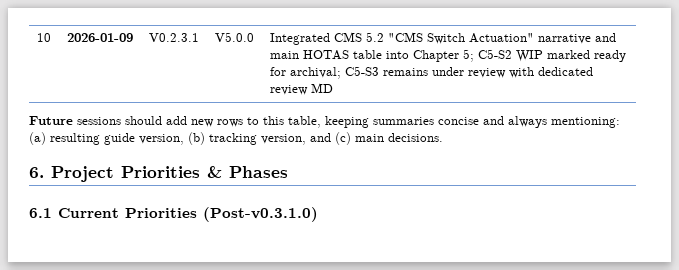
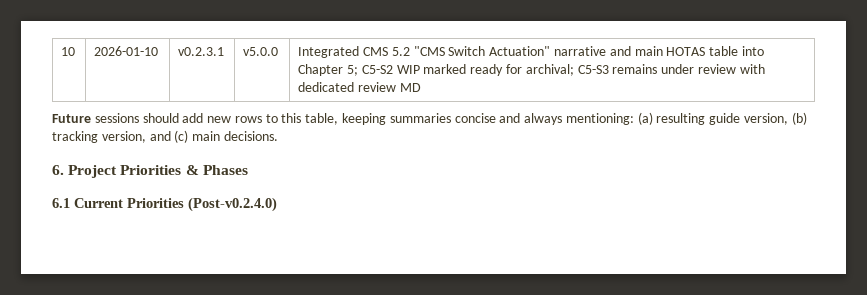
[66,33,133,42] [148,33,199,42] [214,32,254,42] 2026-01-09 | V0.2.3.1 | V5.0.0 -> [94,46,159,56] [178,47,225,56] [243,47,279,56] 2026-01-10 | v0.2.3.1 | v5.0.0
[203,207,318,222] (Post-v0.3.1.0) -> [188,197,277,212] (Post-v0.2.4.0)

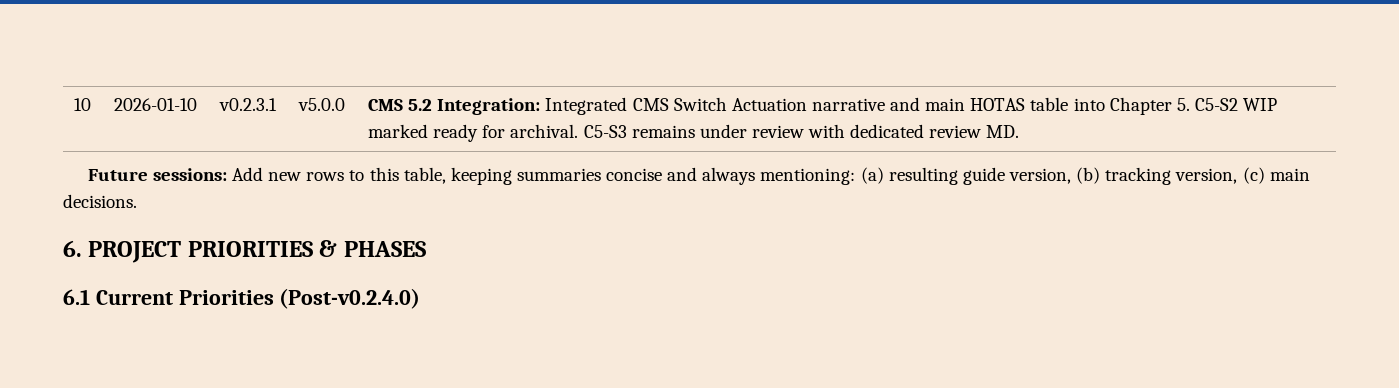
[298,46,551,58] Integrated CMS 5.2 "CMS Switch Actuation" -> [368,97,807,115] CMS 5.2 Integration: Integrated CMS Switch Actuation
[347,65,359,76] 5; -> [1176,98,1190,111] 5.
[525,64,574,76] archival; -> [510,124,579,138] archival.
[399,83,421,92] MD -> [986,125,1020,138] MD.
[94,113,204,123] sessions should add -> [152,167,264,181] sessions: Add
[149,131,171,141] and -> (1238, 176) none
[68,165,248,178] Project Priorities & Phases -> [88,240,426,263] PROJECT PRIORITIES & PHASES

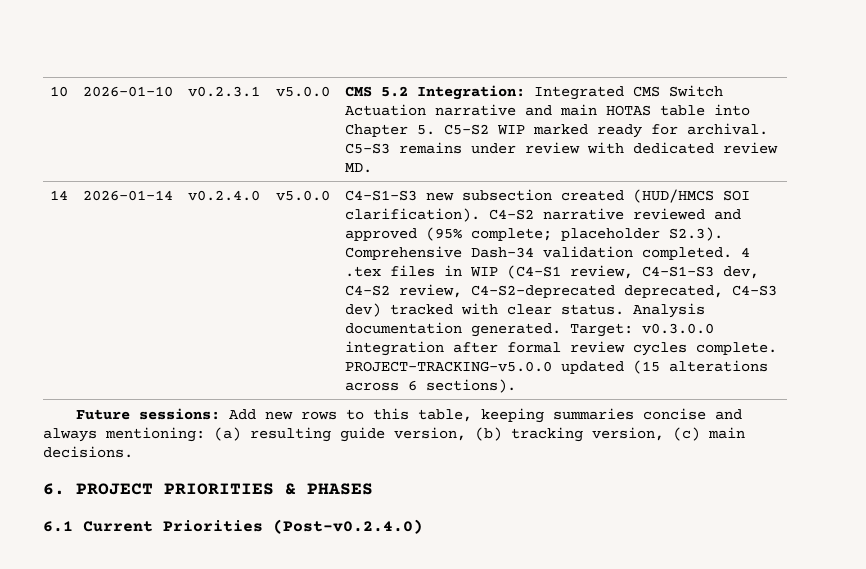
(1020, 131) none -> [50,190,69,200] [83,190,174,201] [188,190,261,201] [276,190,331,201] [345,189,751,203] [345,208,742,222] [345,227,724,241] [345,246,751,260] [345,265,760,279] [345,284,778,298] [345,303,706,318] [345,322,715,337] [345,341,778,356] [345,360,769,374] [345,379,517,393] // 14 | 2026-01-14 | v0.2.4.0 | v5.0.0 | C4-S1-S3 new subsection created (HUD/HMCS SOI clarification). C4-S2 narrative reviewed and approved (95% complete; placeholder S2.3). Comprehensive Dash-34 validation completed. 4 .tex files in WIP (C4-S1 review, C4-S1-S3 dev, C4-S2 review, C4-S2-deprecated deprecated, C4-S3 dev) tracked with clear status. Analysis documentation generated. Target: v0.3.0.0 integration after formal review cycles complete. PROJECT-TRACKING-v5.0.0 updated (15 alterations across 6 sections).

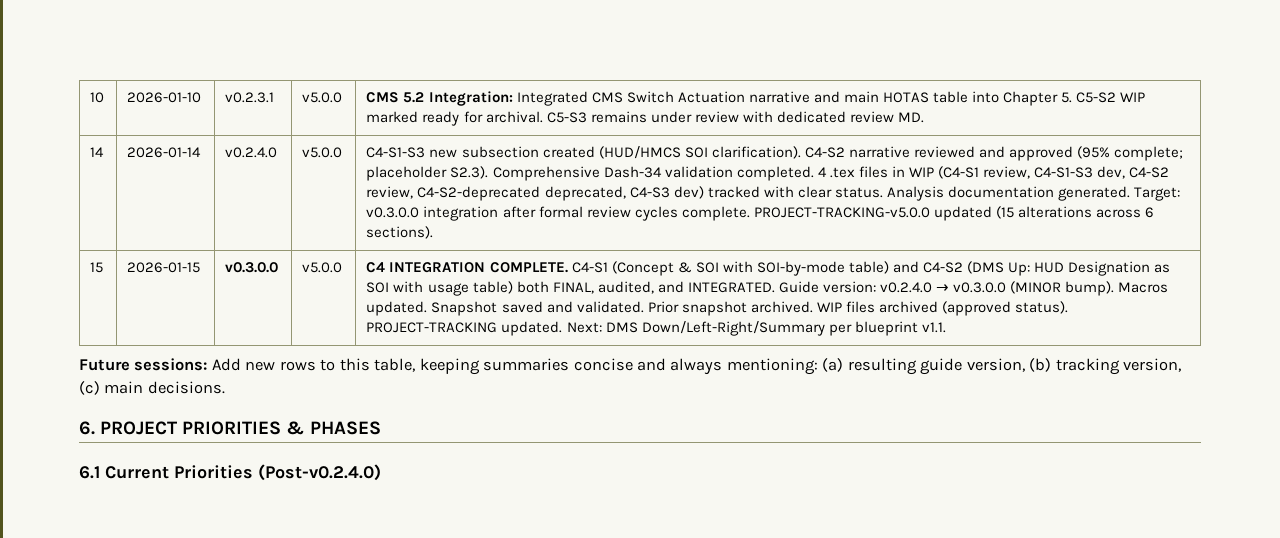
(517, 386) none -> [90,262,104,273] [127,262,201,273] [225,262,279,273] [302,262,343,273] [366,261,1171,276] [366,281,1169,296] [366,301,1069,316] [366,321,946,336] // 15 | 2026-01-15 | v0.3.0.0 | v5.0.0 | C4 INTEGRATION COMPLETE. C4-S1 (Concept & SOI with SOI-by-mode table) and C4-S2 (DMS Up: HUD Designation as SOI with usage table) both FINAL, audited, and INTEGRATED. Guide version: v0.2.4.0 → v0.3.0.0 (MINOR bump). Macros updated. Snapshot saved and validated. Prior snapshot archived. WIP files archived (approved status). PROJECT-TRACKING updated. Next: DMS Down/Left-Right/Summary per blueprint v1.1.

